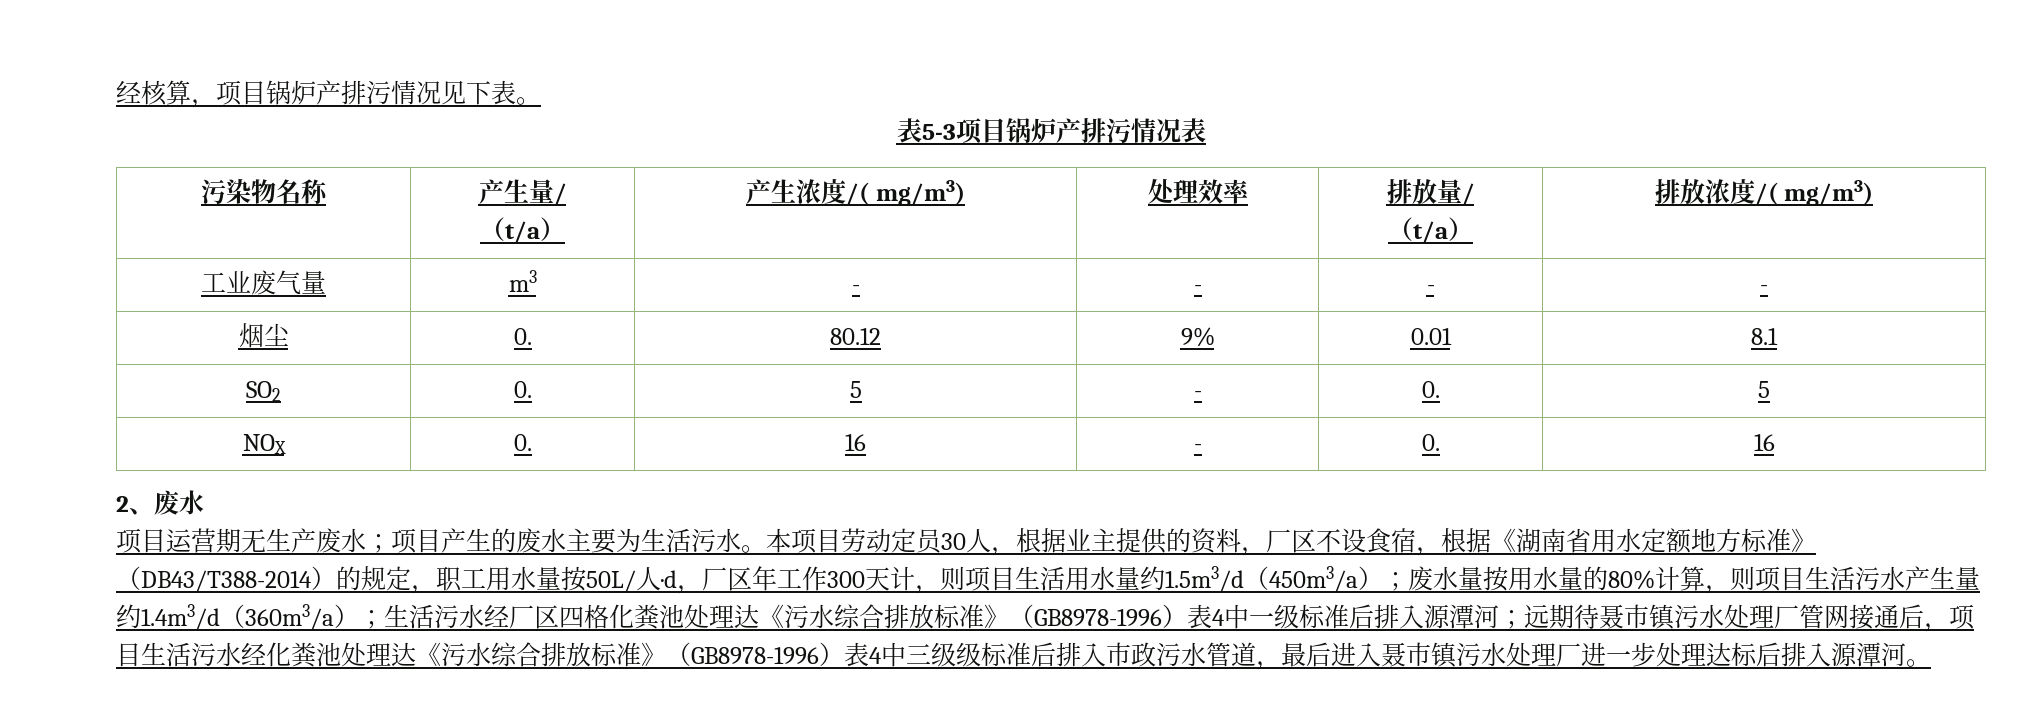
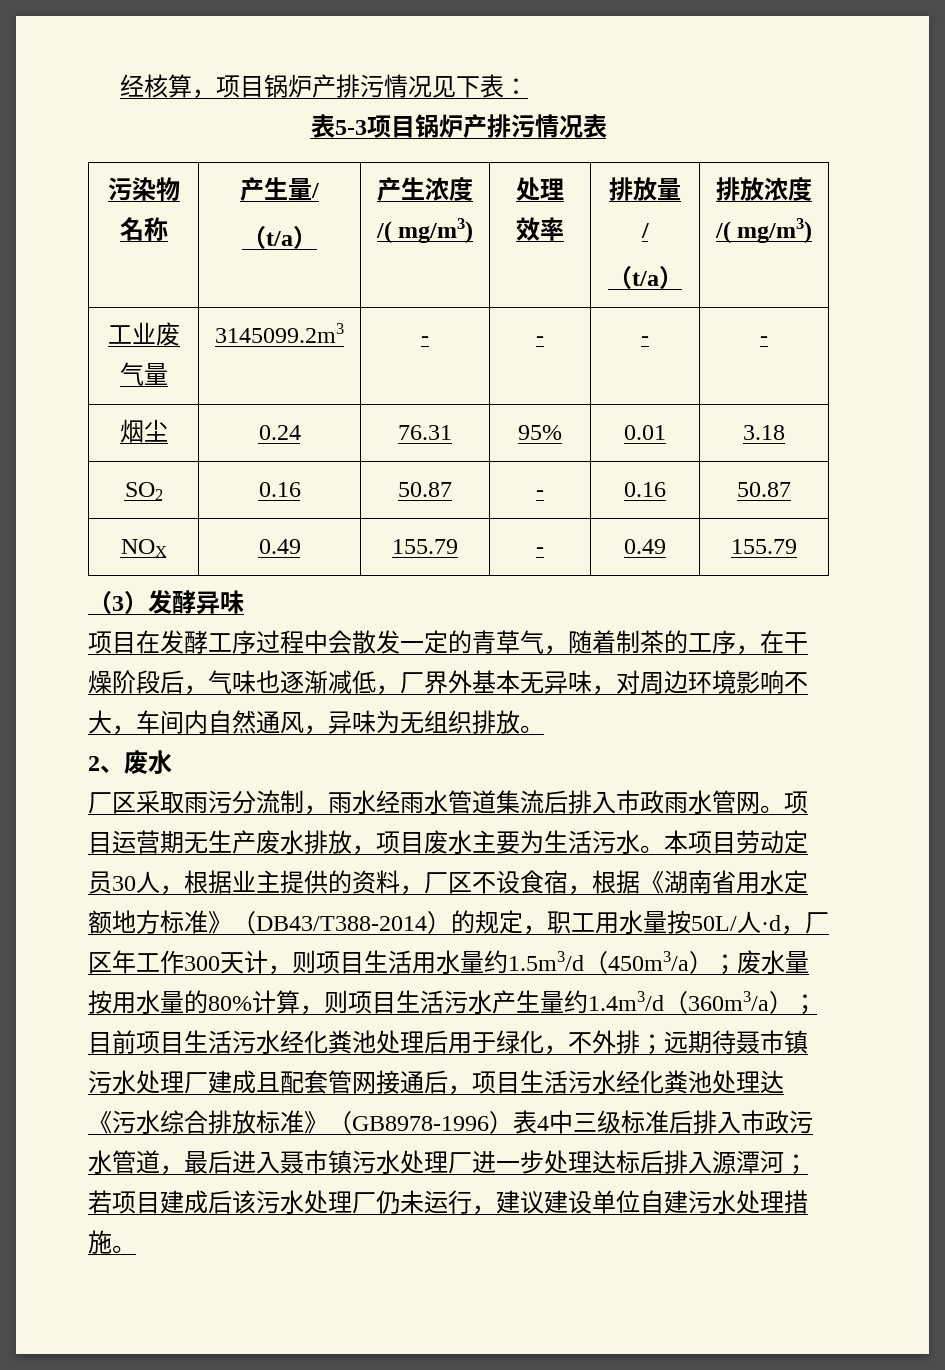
[516,97,541,105] 。 -> [504,78,529,95] ：
[508,270,537,292] m3 -> [215,323,344,343] 3145099.2m3
[513,328,532,345] [830,328,881,345] [1180,327,1215,347] 0. | 80.12 | 9% -> [258,425,301,440] [398,425,452,440] [518,425,562,440] 0.24 | 76.31 | 95%
[1751,328,1778,345] 8.1 -> [743,425,785,440] 3.18
[513,381,532,398] [849,381,862,398] [1193,391,1202,398] [1421,381,1440,398] [1758,381,1770,398] 0. | 5 | - | 0. | 5 -> [258,482,301,497] [398,482,452,497] [536,490,544,497] [624,482,666,497] [737,482,791,497] 0.16 | 50.87 | - | 0.16 | 50.87
[513,434,532,451] [845,434,866,451] [1193,444,1202,451] [1421,434,1440,451] [1753,434,1775,451] [116,490,204,515] 0. | 16 | - | 0. | 16 // 2、废水 // -> [258,539,301,554] [392,539,458,554] [536,547,544,554] [624,539,666,554] [731,539,797,554] [88,590,244,614] [88,630,808,655] [88,670,808,695] [88,710,544,735] [88,750,172,774] [88,790,784,815] 0.49 | 155.79 | - | 0.49 | 155.79 // （3）发酵异味 // 项目在发酵工序过程中会散发一定的青草气，随着制茶的工序，在干燥阶段后，气味也逐渐减低，厂界外基本无异味，对周边环境影响不大，车间内自然通风，异味为无组织排放。 // 2、废水 // 厂区采取雨污分流制，雨水经雨水管道集流后排入市政雨水管网。
[366,528,516,554] ；项目产生的 -> [304,830,424,855] 排放，项目
[384,604,1499,630] 生活污水经厂区四格化粪池处理达《污水综合排放标准》（GB8978-1996）表4中一级标准后排入源潭河 -> [88,1030,640,1055] 目前项目生活污水经化粪池处理后用于绿化，不外排
(1799, 617) none -> [208,1070,328,1094] 建成且配套
[956,642,981,667] 级 -> (621, 1122) none
(1906, 655) none -> [784,1154,808,1175] [88,1190,808,1215] [88,1230,112,1254] ；若项目建成后该污水处理厂仍未运行，建议建设单位自建污水处理措施

